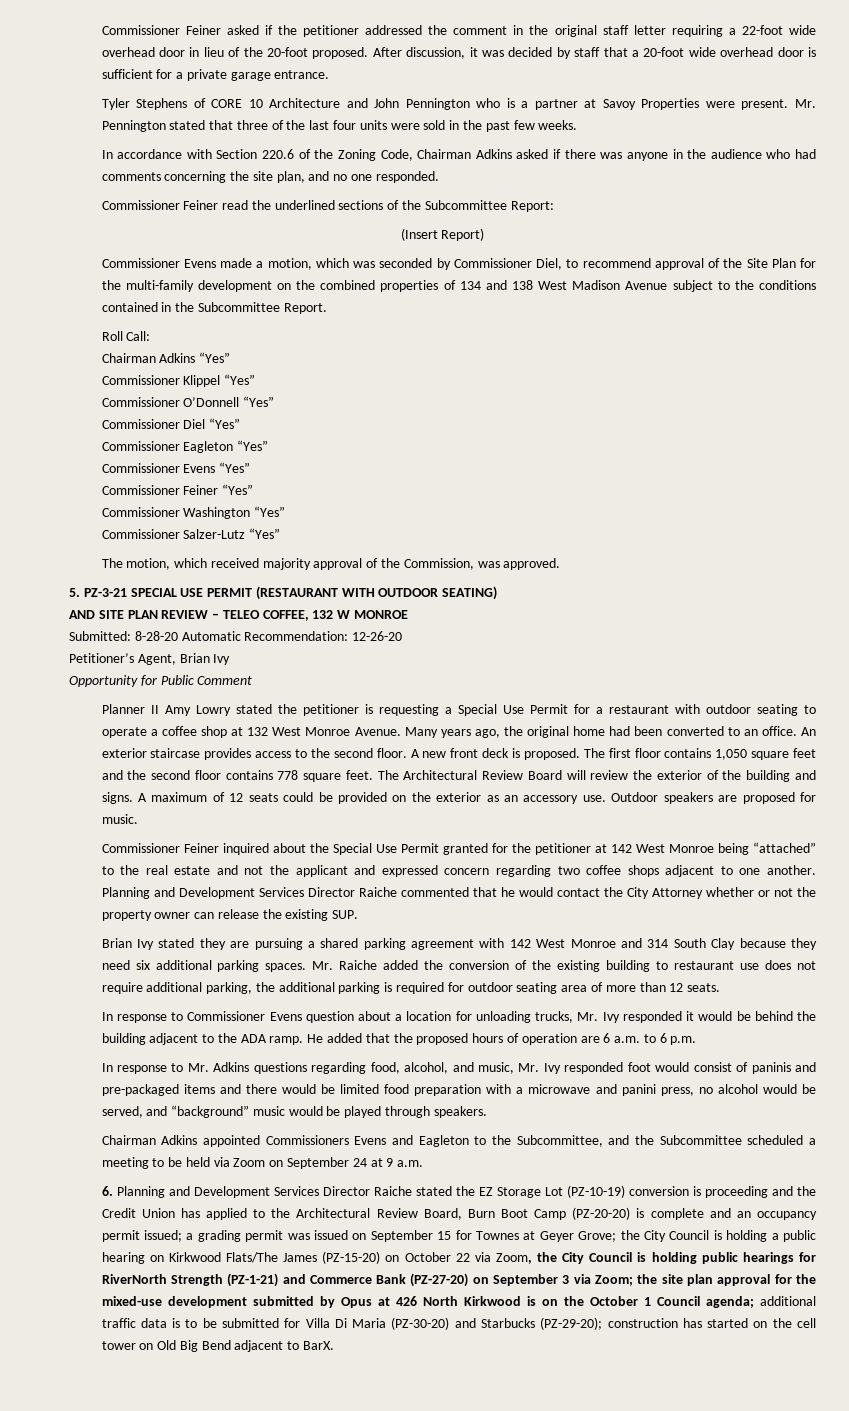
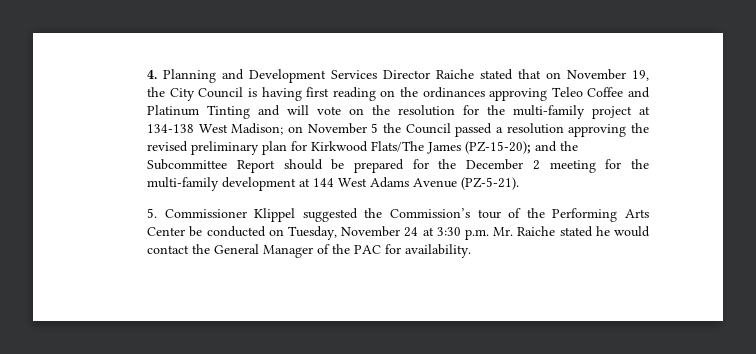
[101,25,816,37] [101,47,817,59] [101,69,330,81] [101,98,816,110] [101,120,578,132] [101,149,816,161] [101,171,439,183] [101,200,554,212] [400,228,485,241] [101,258,817,270] [101,280,816,292] [101,302,327,314] [101,331,151,341] [101,352,231,363] [101,374,256,387] [101,396,275,407] [101,418,241,429] [101,440,269,453] [101,462,251,473] [101,484,254,495] [101,506,286,519] [101,528,281,539] [101,558,561,570] [69,586,498,600] [69,610,409,621] [69,631,403,641] [69,653,231,665] [69,675,253,687] [101,704,816,716] [101,726,816,738] [101,748,816,760] [101,770,816,782] [101,792,817,804] [101,814,138,824] [101,842,817,855] [101,865,816,877] [101,887,817,899] [101,909,359,921] [101,938,817,950] [101,960,816,972] [101,982,721,994] [101,1011,816,1023] [101,1033,697,1045] [101,1062,816,1074] [101,1084,816,1096] [101,1105,487,1118] [101,1135,817,1147] [101,1157,424,1169] [101,1186,113,1196] Commissioner Feiner asked if the petitioner addressed the comment in the original staff letter requiring a 22-foot wide overhead door in lieu of the 20-foot proposed. After discussion, it was decided by staff that a 20-foot wide overhead door is sufficient for a private garage entrance. // Tyler Stephens of CORE 10 Architecture and John Pennington who is a partner at Savoy Properties were present. Mr. Pennington stated that three of the last four units were sold in the past few weeks. // In accordance with Section 220.6 of the Zoning Code, Chairman Adkins asked if there was anyone in the audience who had comments concerning the site plan, and no one responded. // Commissioner Feiner read the underlined sections of the Subcommittee Report: // (Insert Report) // Commissioner Evens made a motion, which was seconded by Commissioner Diel, to recommend approval of the Site Plan for the multi-family development on the combined properties of 134 and 138 West Madison Avenue subject to the conditions contained in the Subcommittee Report. // Roll Call: // Chairman Adkins “Yes” // Commissioner Klippel “Yes” // Commissioner O’Donnell “Yes” // Commissioner Diel “Yes” // Commissioner Eagleton “Yes” // Commissioner Evens “Yes” // Commissioner Feiner “Yes” // Commissioner Washington “Yes” // Commissioner Salzer-Lutz “Yes” // The motion, which received majority approval of the Commission, was approved. // 5. PZ-3-21 SPECIAL USE PERMIT (RESTAURANT WITH OUTDOOR SEATING) // AND SITE PLAN REVIEW – TELEO COFFEE, 132 W MONROE // Submitted: 8-28-20 Automatic Recommendation: 12-26-20 // Petitioner’s Agent, Brian Ivy // Opportunity for Public Comment // Planner II Amy Lowry stated the petitioner is requesting a Special Use Permit for a restaurant with outdoor seating to operate a coffee shop at 132 West Monroe Avenue. Many years ago, the original home had been converted to an office. An exterior staircase provides access to the second floor. A new front deck is proposed. The first floor contains 1,050 square feet and the second floor contains 778 square feet. The Architectural Review Board will review the exterior of the building and signs. A maximum of 12 seats could be provided on the exterior as an accessory use. Outdoor speakers are proposed for music. // Commissioner Feiner inquired about the Special Use Permit granted for the petitioner at 142 West Monroe being “attached” to the real estate and not the applicant and expressed concern regarding two coffee shops adjacent to one another. Planning and Development Services Director Raiche commented that he would contact the City Attorney whether or not the property owner can release the existing SUP. // Brian Ivy stated they are pursuing a shared parking agreement with 142 West Monroe and 314 South Clay because they need six additional parking spaces. Mr. Raiche added the conversion of the existing building to restaurant use does not require additional parking, the additional parking is required for outdoor seating area of more than 12 seats. // In response to Commissioner Evens question about a location for unloading trucks, Mr. Ivy responded it would be behind the building adjacent to the ADA ramp. He added that the proposed hours of operation are 6 a.m. to 6 p.m. // In response to Mr. Adkins questions regarding food, alcohol, and music, Mr. Ivy responded foot would consist of paninis and pre-packaged items and there would be limited food preparation with a microwave and panini press, no alcohol would be served, and “background” music would be played through speakers. // Chairman Adkins appointed Commissioners Evens and Eagleton to the Subcommittee, and the Subcommittee scheduled a meeting to be held via Zoom on September 24 at 9 a.m. // 6. -> [147,70,158,79] 4.
[455,1185,817,1198] [101,1207,817,1220] [101,1230,817,1242] [101,1251,816,1264] [101,1273,816,1287] [101,1296,816,1308] [101,1317,817,1330] [101,1340,335,1352] the EZ Storage Lot (PZ-10-19) conversion is proceeding and the Credit Union has applied to the Architectural Review Board, Burn Boot Camp (PZ-20-20) is complete and an occupancy permit issued; a grading permit was issued on September 15 for Townes at Geyer Grove; the City Council is holding a public hearing on Kirkwood Flats/The James (PZ-15-20) on October 22 via Zoom, the City Council is holding public hearings for RiverNorth Strength (PZ-1-21) and Commerce Bank (PZ-27-20) on September 3 via Zoom; the site plan approval for the mixed-use development submitted by Opus at 426 North Kirkwood is on the October 1 Council agenda; additional traffic data is to be submitted for Villa Di Maria (PZ-30-20) and Starbucks (PZ-29-20); construction has started on the cell tower on Old Big Bend adjacent to BarX. -> [518,69,650,81] [147,87,650,101] [147,105,650,119] [147,123,649,137] [147,141,579,155] [147,159,649,173] [147,177,520,191] [147,208,650,222] [147,226,650,240] [147,244,472,258] that on November 19, the City Council is having first reading on the ordinances approving Teleo Coffee and Platinum Tinting and will vote on the resolution for the multi-family project at 134-138 West Madison; on November 5 the Council passed a resolution approving the revised preliminary plan for Kirkwood Flats/The James (PZ-15-20); and the Subcommittee Report should be prepared for the December 2 meeting for the multi-family development at 144 West Adams Avenue (PZ-5-21). // 5. Commissioner Klippel suggested the Commission’s tour of the Performing Arts Center be conducted on Tuesday, November 24 at 3:30 p.m. Mr. Raiche stated he would contact the General Manager of the PAC for availability.

